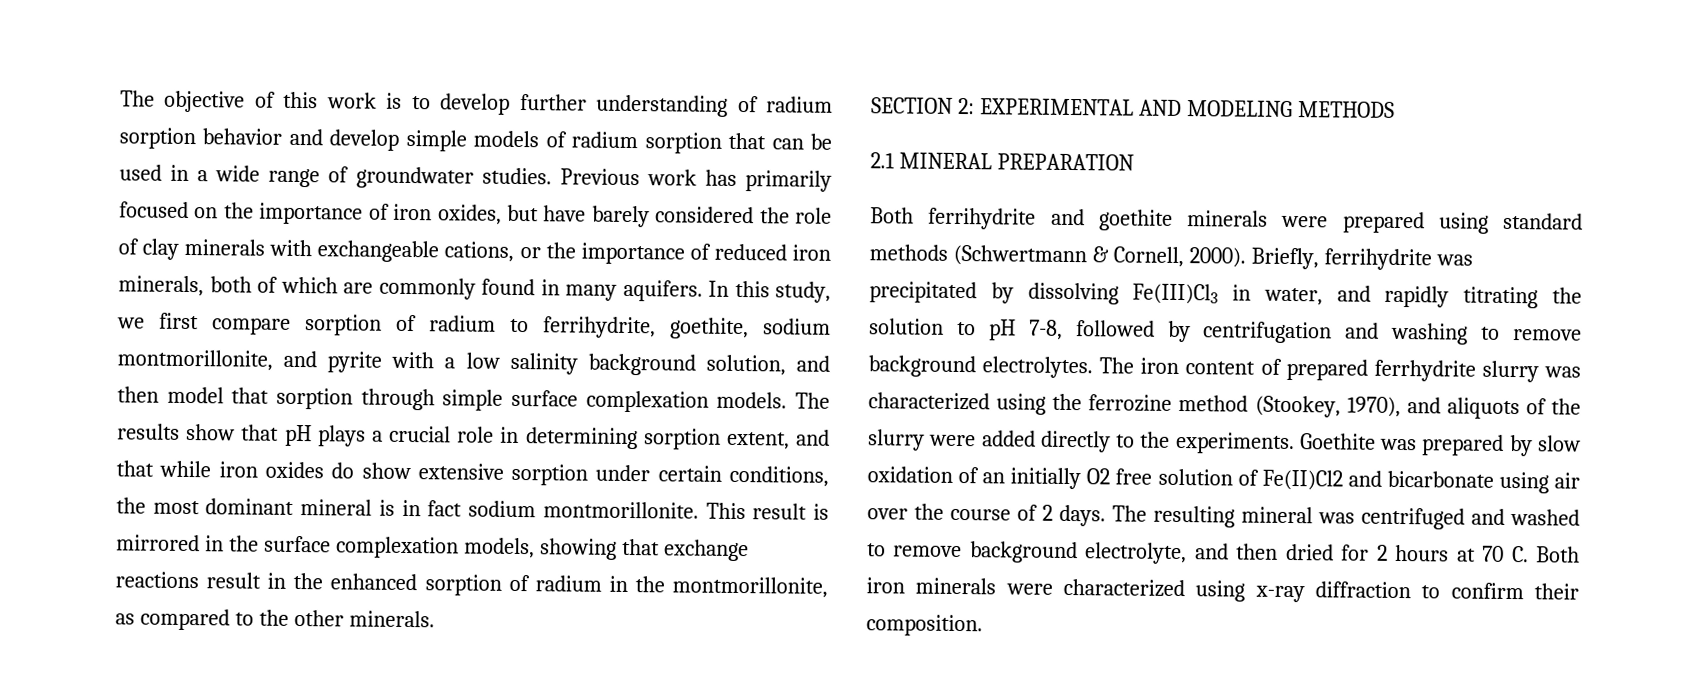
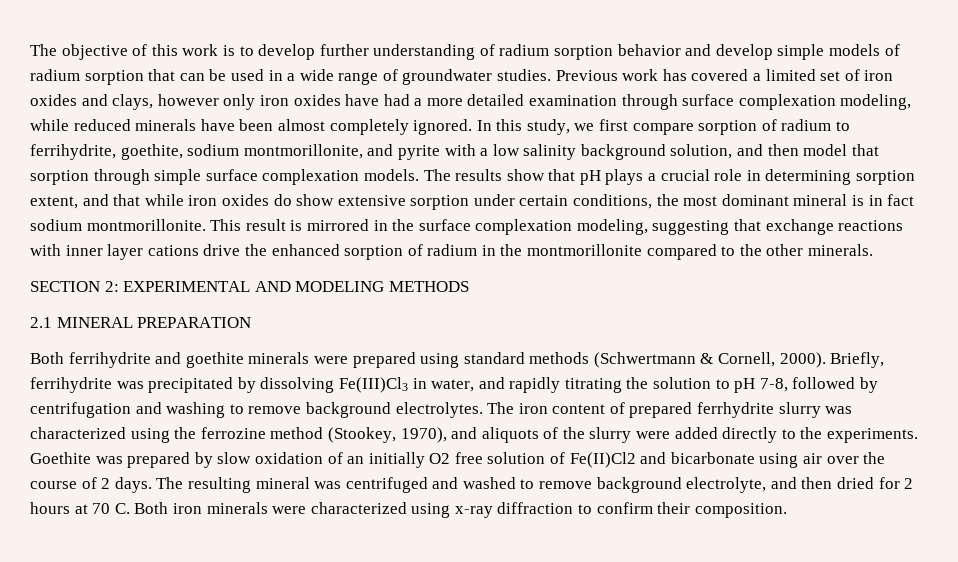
[745,170,833,192] [119,201,832,228] [118,238,831,265] [118,275,703,302] primarily focused on the importance of iron oxides, but have barely considered the role of clay minerals with exchangeable cations, or the importance of reduced iron minerals, both of which are commonly found in many aquifers. -> [691,69,894,81] [30,94,912,110] [30,119,473,135] covered a limited set of iron oxides and clays, however only iron oxides have had a more detailed examination through surface complexation modeling, while reduced minerals have been almost completely ignored.
[463,537,617,560] models, showing -> [576,219,730,235] modeling, suggesting
[206,572,287,589] result in -> [30,244,241,260] with inner layer cations drive
[672,576,829,598] [115,613,135,625] montmorillonite, as -> [527,244,643,256] montmorillonite

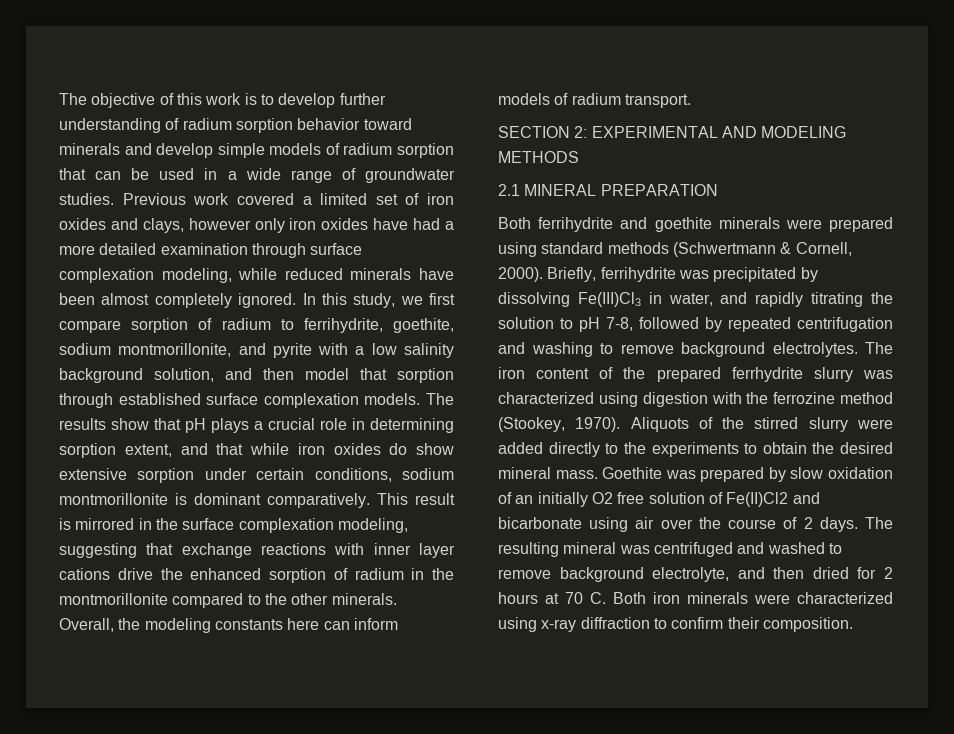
(681, 50) none -> [363,118,412,130] [59,143,120,155] toward minerals
[662,69,687,81] has -> (230, 199) none
[154,169,202,185] simple -> [118,393,201,405] established
[656,194,915,206] [30,219,206,231] the most dominant mineral is in fact sodium montmorillonite. -> [402,468,454,480] [59,493,370,508] sodium montmorillonite is dominant comparatively.
(874, 250) none -> [59,618,398,633] [498,93,691,108] Overall, the modeling constants here can inform models of radium transport.
(879, 385) none -> [728,317,791,332] repeated
(625, 408) none -> [623,367,646,379] the
(170, 435) none -> [642,392,742,407] digestion with
[400,427,585,443] 1970), and aliquots of the -> [575,417,799,432] 1970). Aliquots of the stirred
[827,428,919,443] experiments. -> [651,442,893,457] [498,467,598,479] experiments to obtain the desired mineral mass.

